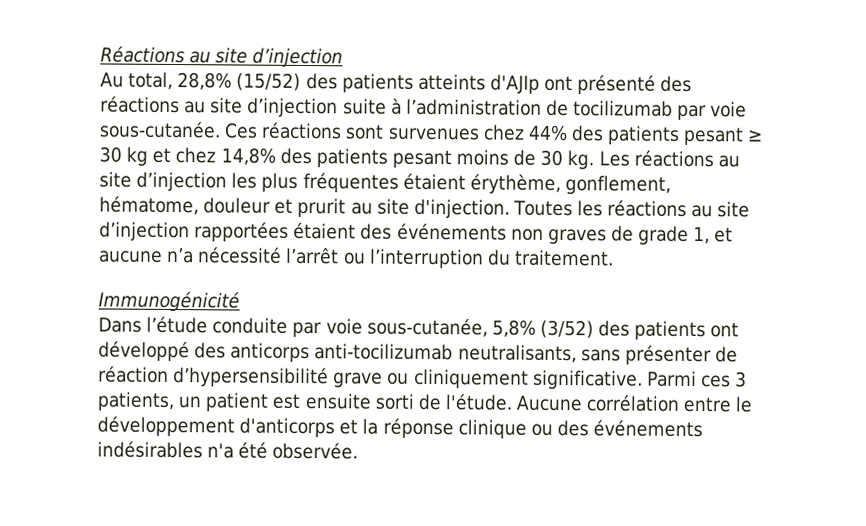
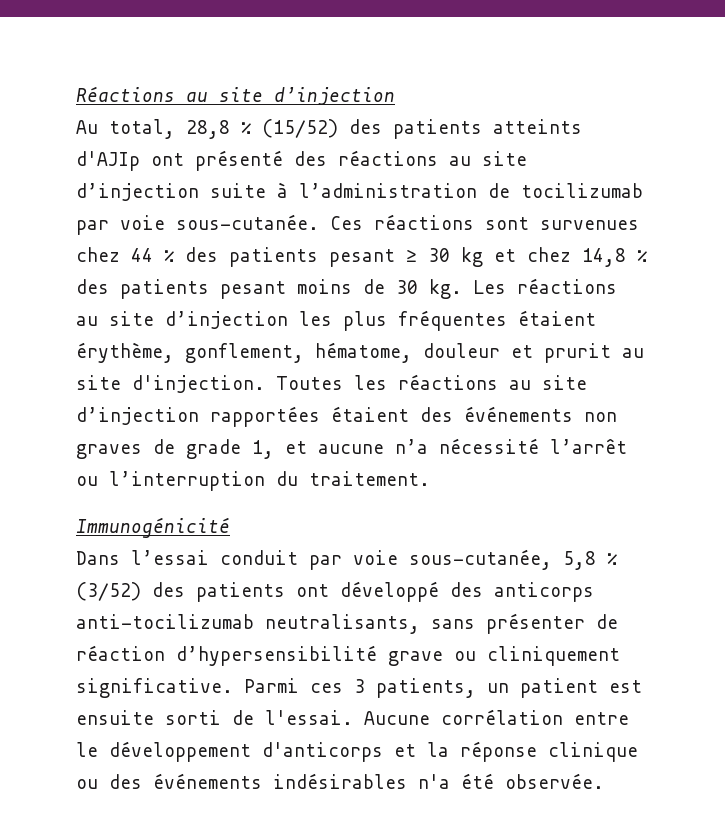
[177,72,233,91] 28,8% -> [186,120,252,139] 28,8 %
[527,124,568,142] 44% -> [131,248,175,262] 44 %
[220,147,276,166] 14,8% -> [582,248,648,267] 14,8 %
[146,315,289,334] l’étude conduite -> [131,550,298,565] l’essai conduit
[491,319,536,338] 5,8% -> [563,551,618,570] 5,8 %
[444,393,512,411] l'étude. -> [265,710,353,725] l'essai.

